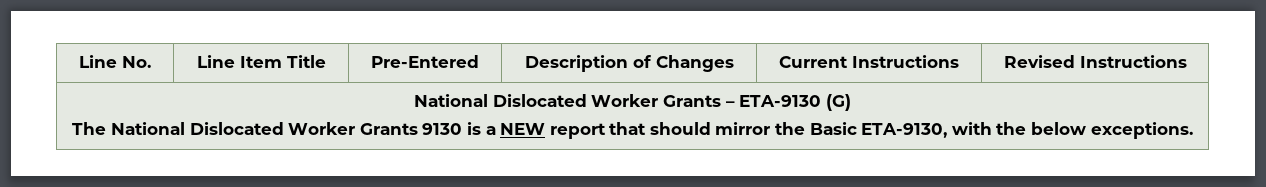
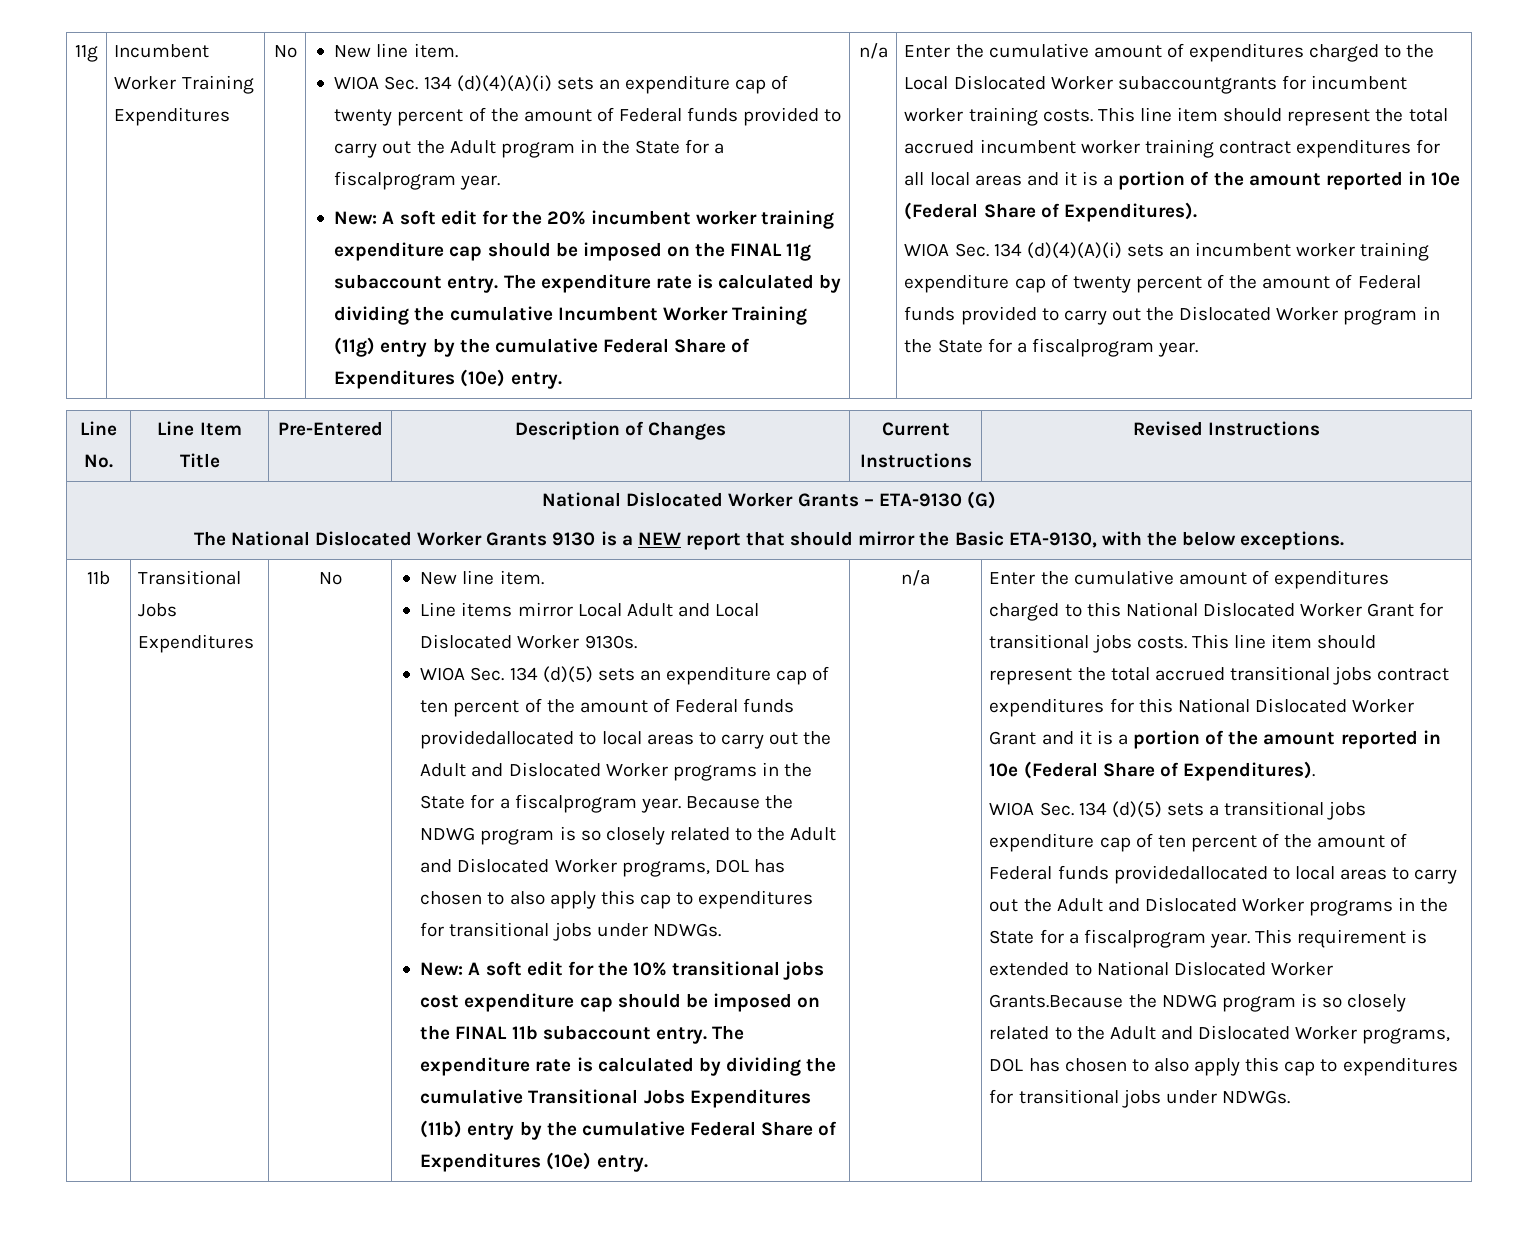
(79, 61) none -> [75,45,98,62] [114,44,210,58] [114,75,254,94] [114,107,231,126] [273,45,297,58] [334,43,458,58] [334,75,789,94] [334,107,842,126] [334,139,725,158] [334,171,501,190] [334,210,835,229] [334,242,812,261] [334,274,842,293] [334,306,807,325] [334,337,751,357] [334,369,562,389] [858,43,888,59] [904,43,1435,62] [904,75,1408,94] [904,107,1448,126] [904,139,1441,158] [904,171,1461,190] [904,202,1197,222] [904,242,1430,261] [904,274,1421,293] [904,306,1440,325] [904,338,1199,357] 11g | Incumbent Worker Training Expenditures | No | New line item. // WIOA Sec. 134 (d)(4)(A)(i) sets an expenditure cap of twenty percent of the amount of Federal funds provided to carry out the Adult program in the State for a fiscalprogram year. // New: A soft edit for the 20% incumbent worker training expenditure cap should be imposed on the FINAL 11g subaccount entry. The expenditure rate is calculated by dividing the cumulative Incumbent Worker Training (11g) entry by the cumulative Federal Share of Expenditures (10e) entry. | n/a | Enter the cumulative amount of expenditures charged to the Local Dislocated Worker subaccountgrants for incumbent worker training costs. This line item should represent the total accrued incumbent worker training contract expenditures for all local areas and it is a portion of the amount reported in 10e (Federal Share of Expenditures). // WIOA Sec. 134 (d)(4)(A)(i) sets an incumbent worker training expenditure cap of twenty percent of the amount of Federal funds provided to carry out the Dislocated Worker program in the State for a fiscalprogram year. //
(1193, 130) none -> [87,571,110,585] [138,570,242,585] [138,603,178,617] [138,634,255,653] [318,572,342,585] [420,570,544,585] [420,602,760,617] [420,634,637,649] [420,666,830,685] [420,698,795,717] [420,730,832,749] [420,762,813,781] [420,794,794,813] [420,826,837,845] [420,858,785,877] [420,890,814,909] [420,922,721,941] [420,961,825,980] [420,993,821,1012] [420,1025,744,1044] [420,1057,837,1076] [420,1089,811,1108] [420,1120,838,1140] [420,1152,648,1172] [901,570,930,586] [989,570,1390,589] [989,602,1444,621] [989,634,1377,653] [989,666,1450,685] [989,698,1415,717] [989,730,1441,749] [989,761,1315,781] [989,801,1367,820] [989,833,1408,852] [989,865,1458,884] [989,897,1449,916] [989,929,1428,948] [989,961,1333,976] [989,993,1407,1012] [989,1025,1451,1044] [989,1057,1458,1076] [989,1089,1290,1108] // 11b | Transitional Jobs Expenditures | No | New line item. // Line items mirror Local Adult and Local Dislocated Worker 9130s. // WIOA Sec. 134 (d)(5) sets an expenditure cap of ten percent of the amount of Federal funds providedallocated to local areas to carry out the Adult and Dislocated Worker programs in the State for a fiscalprogram year. Because the NDWG program is so closely related to the Adult and Dislocated Worker programs, DOL has chosen to also apply this cap to expenditures for transitional jobs under NDWGs. // New: A soft edit for the 10% transitional jobs cost expenditure cap should be imposed on the FINAL 11b subaccount entry. The expenditure rate is calculated by dividing the cumulative Transitional Jobs Expenditures (11b) entry by the cumulative Federal Share of Expenditures (10e) entry. | n/a | Enter the cumulative amount of expenditures charged to this National Dislocated Worker Grant for transitional jobs costs. This line item should represent the total accrued transitional jobs contract expenditures for this National Dislocated Worker Grant and it is a portion of the amount reported in 10e (Federal Share of Expenditures). // WIOA Sec. 134 (d)(5) sets a transitional jobs expenditure cap of ten percent of the amount of Federal funds providedallocated to local areas to carry out the Adult and Dislocated Worker programs in the State for a fiscalprogram year. This requirement is extended to National Dislocated Worker Grants.Because the NDWG program is so closely related to the Adult and Dislocated Worker programs, DOL has chosen to also apply this cap to expenditures for transitional jobs under NDWGs.

